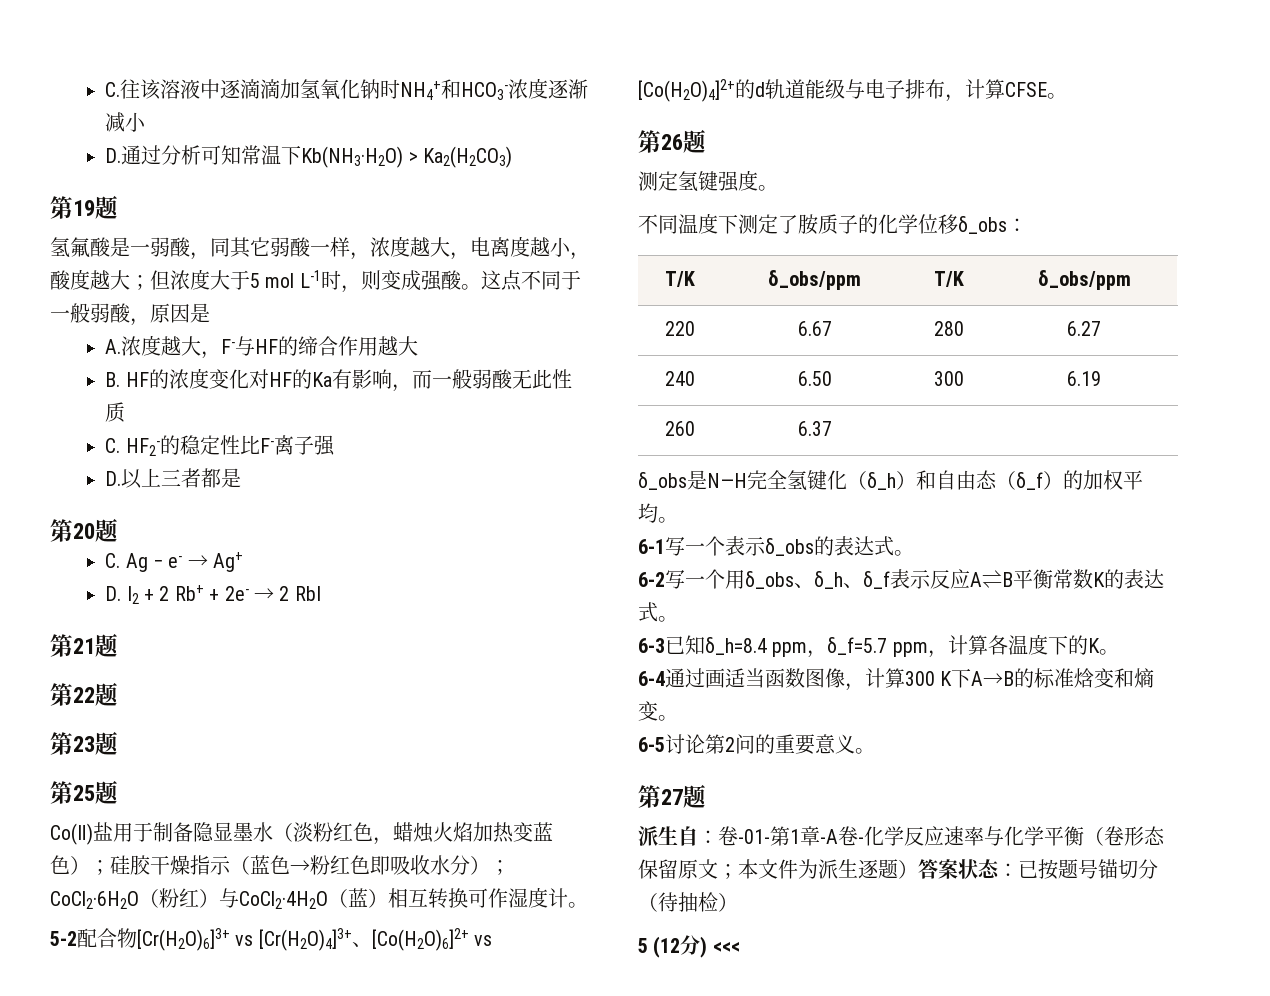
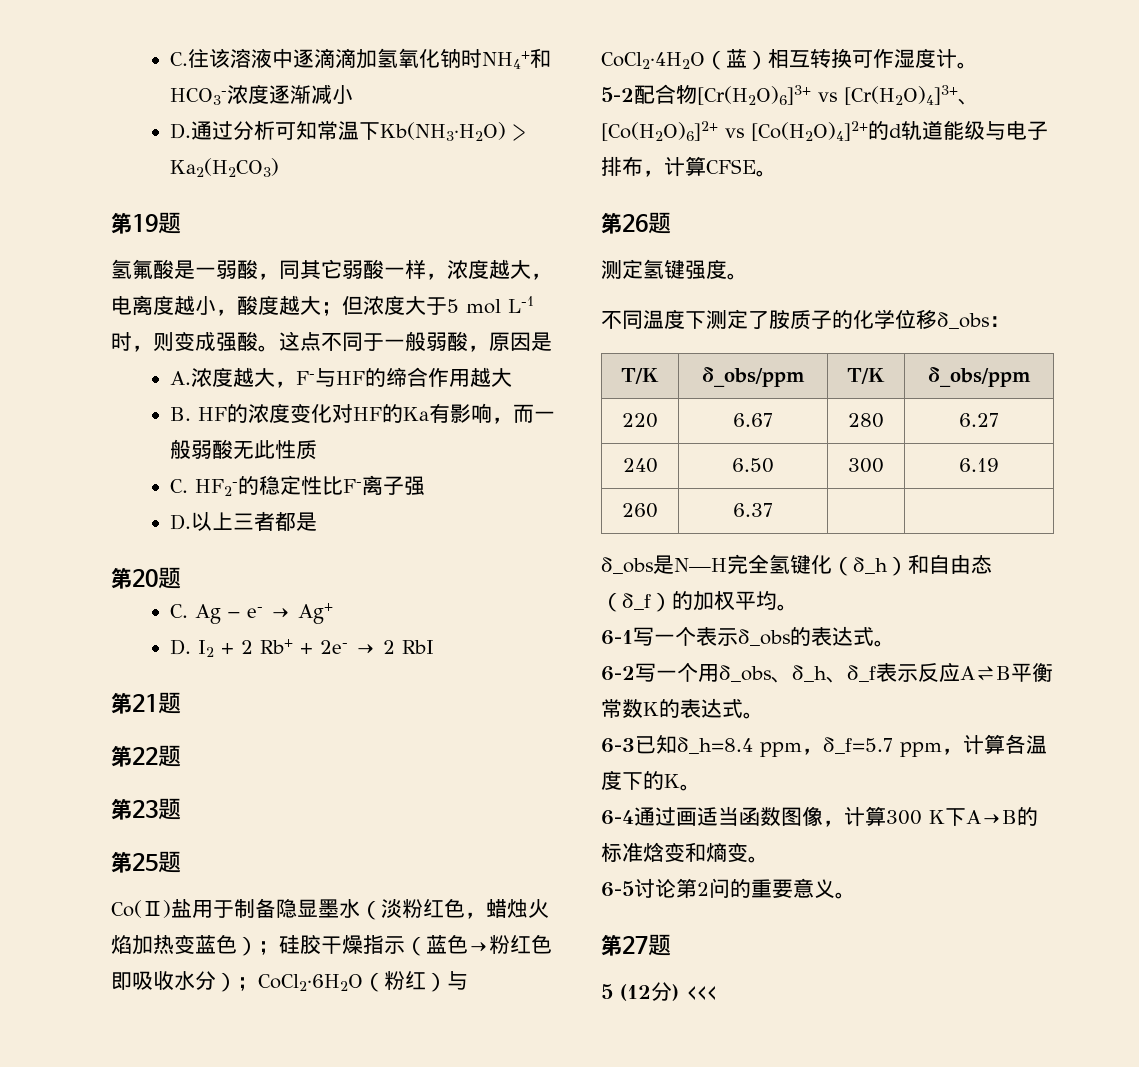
[638,826,1165,846] [638,859,1158,880] [638,892,738,912] // 派生自：卷-01-第1章-A卷-化学反应速率与化学平衡（卷形态保留原文；本文件为派生逐题）答案状态：已按题号锚切分（待抽检） -> (671, 945) none

